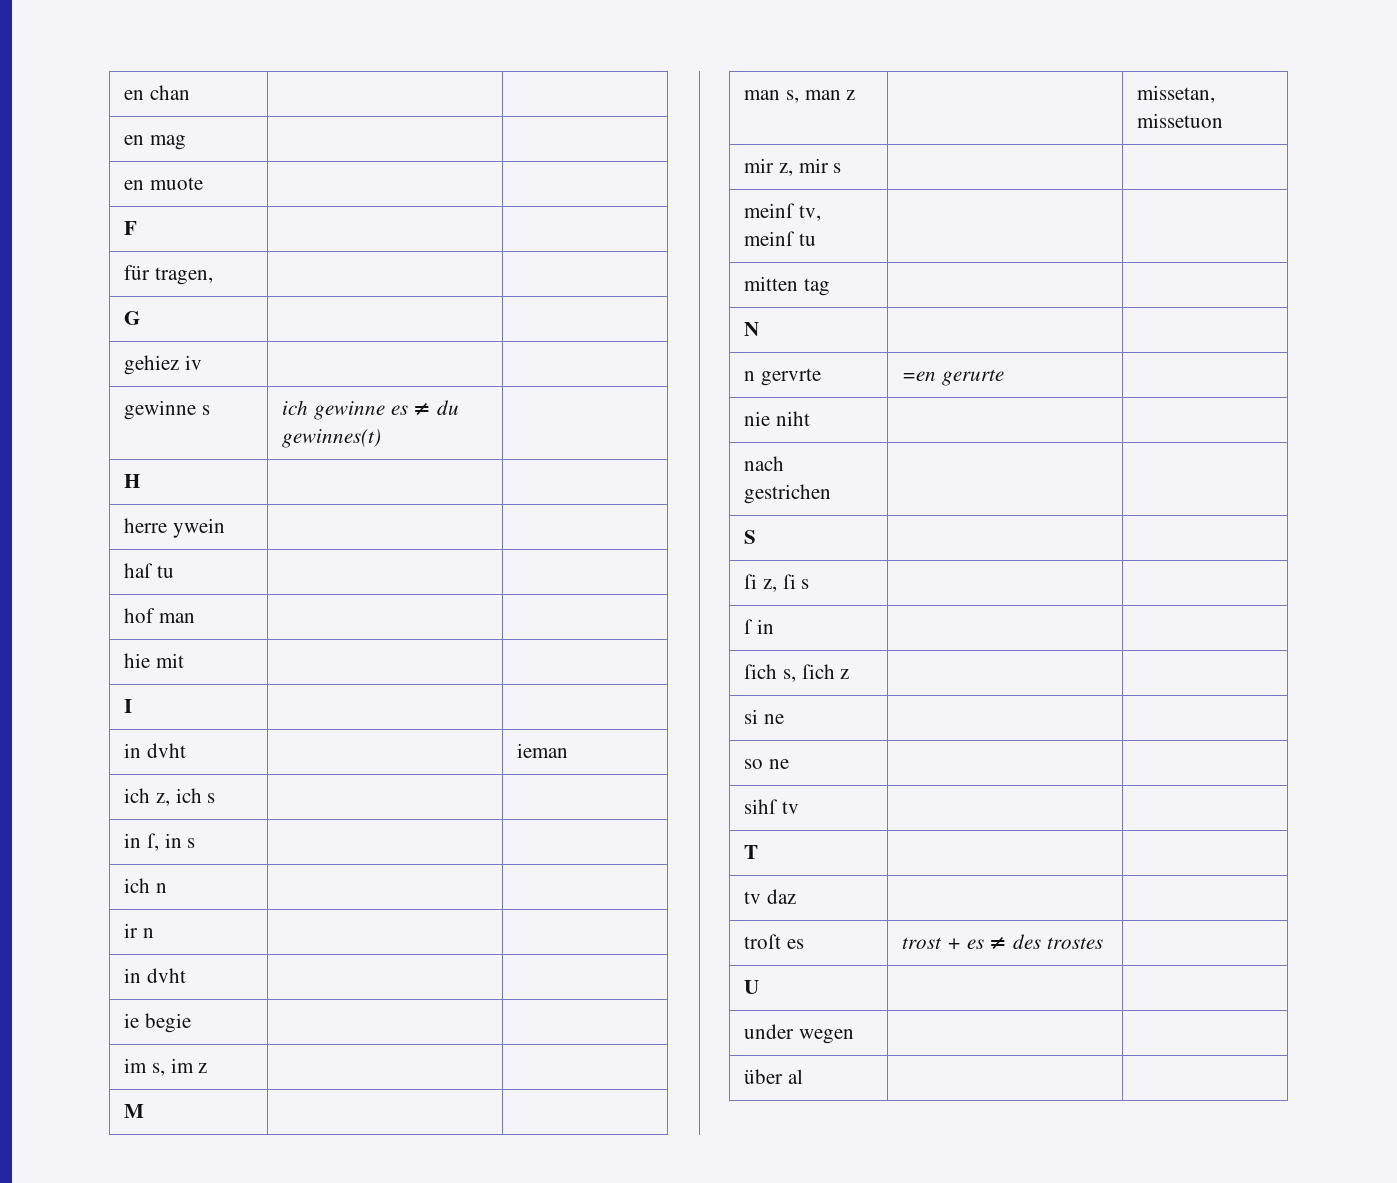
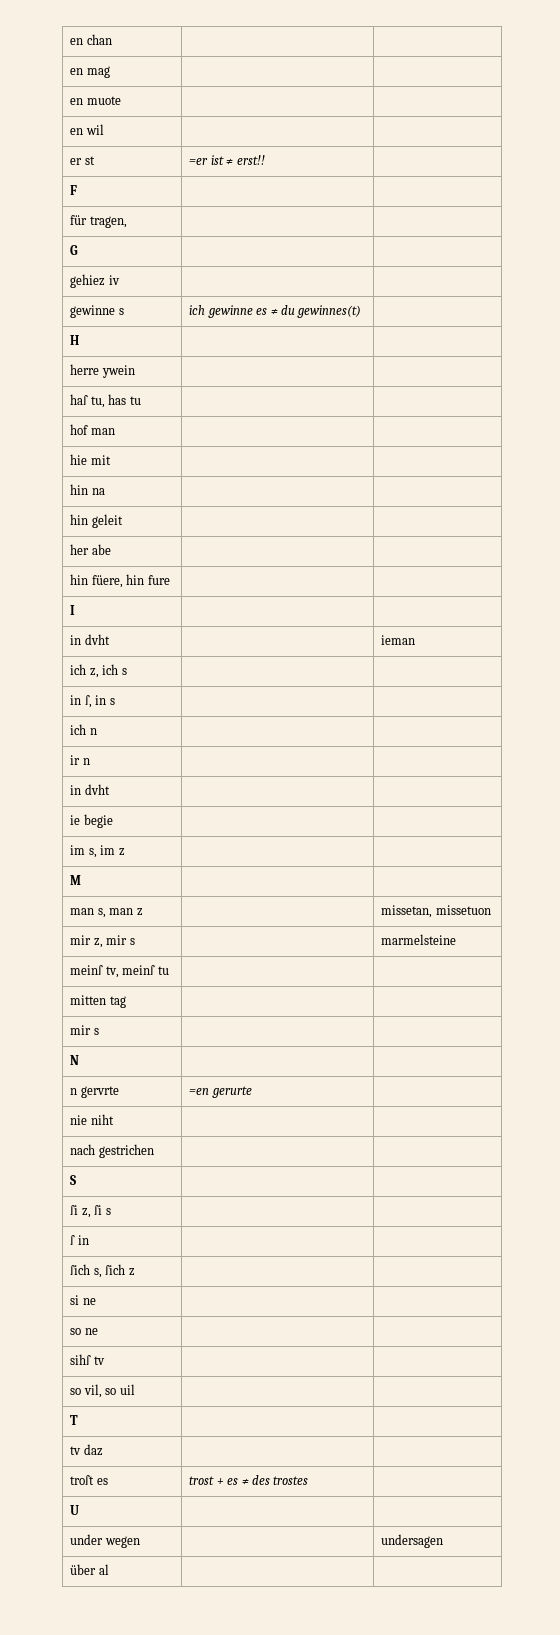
(203, 183) none -> [70,124,104,135] [70,156,95,165] [189,155,265,165] // en wil | | // er st | =er ist ≠ erst!! |
(154, 570) none -> [90,394,127,408] tu, has
(184, 660) none -> [70,484,105,495] [70,514,123,528] [70,544,111,555] [70,574,170,588] // hin na | | // hin geleit | | // her abe | | // hin füere, hin fure | |
(842, 168) none -> [381,934,457,945] marmelsteine
(830, 287) none -> [70,1025,99,1035] // mir s | |
(799, 807) none -> [70,1384,135,1398] // so vil, so uil | |
(854, 1036) none -> [381,1534,444,1548] undersagen

